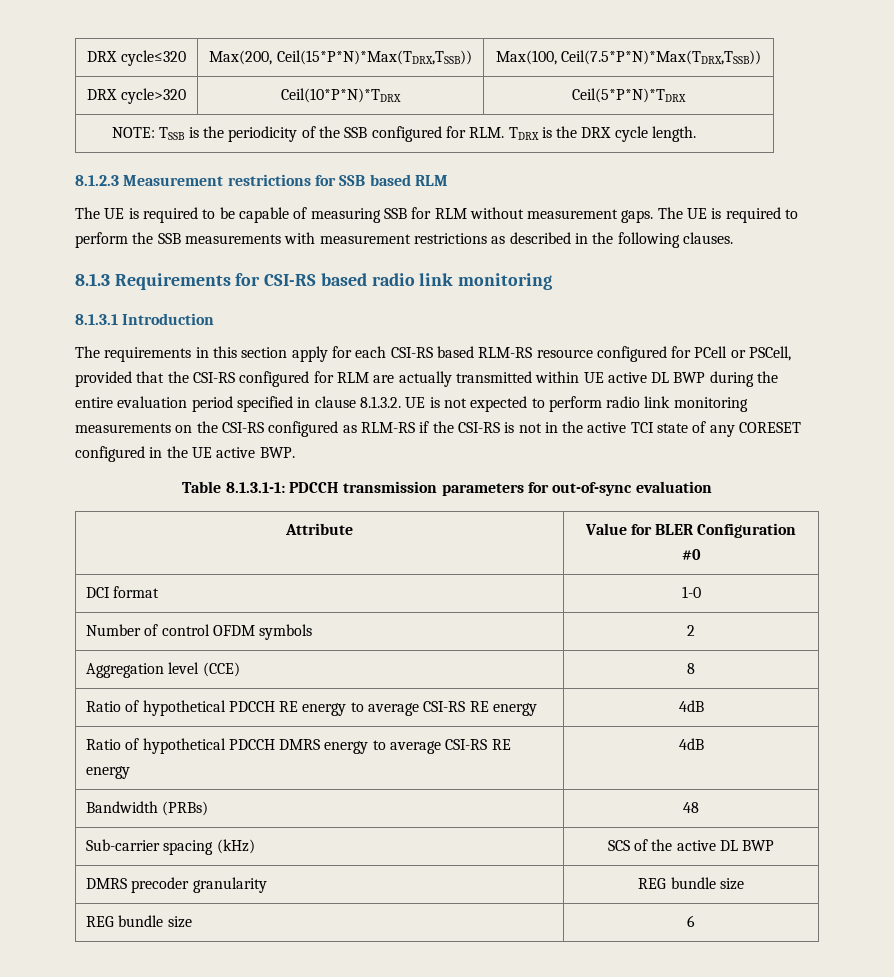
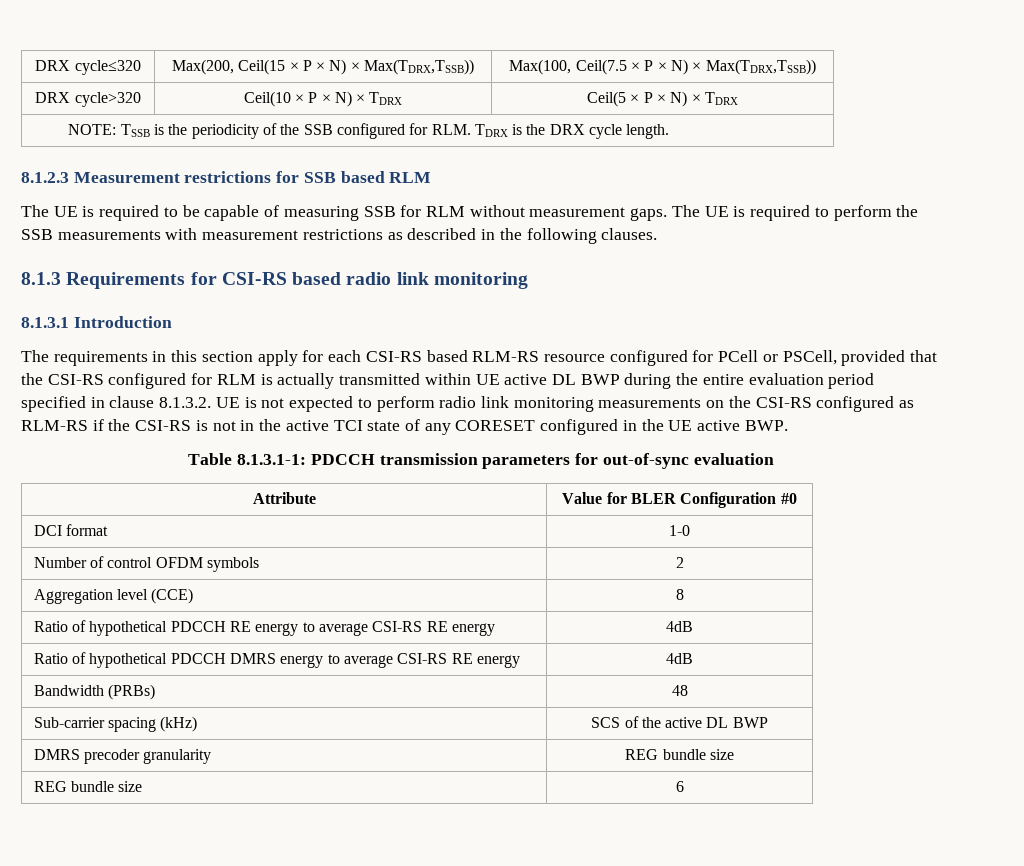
[276,50,472,65] [495,50,762,65] [87,88,186,104] [281,88,401,103] [572,88,686,103] Ceil(15*P*N)*Max(TDRX,TSSB)) | Max(100, Ceil(7.5*P*N)*Max(TDRX,TSSB)) // DRX cycle>320 | Ceil(10*P*N)*TDRX | Ceil(5*P*N)*TDRX -> [238,59,475,75] [509,59,816,75] [35,92,141,107] [243,91,403,107] [587,91,738,107] Ceil(15 × P × N) × Max(TDRX,TSSB)) | Max(100, Ceil(7.5 × P × N) × Max(TDRX,TSSB)) // DRX cycle>320 | Ceil(10 × P × N) × TDRX | Ceil(5 × P × N) × TDRX
[373,375,395,383] are -> [260,374,273,385] is

